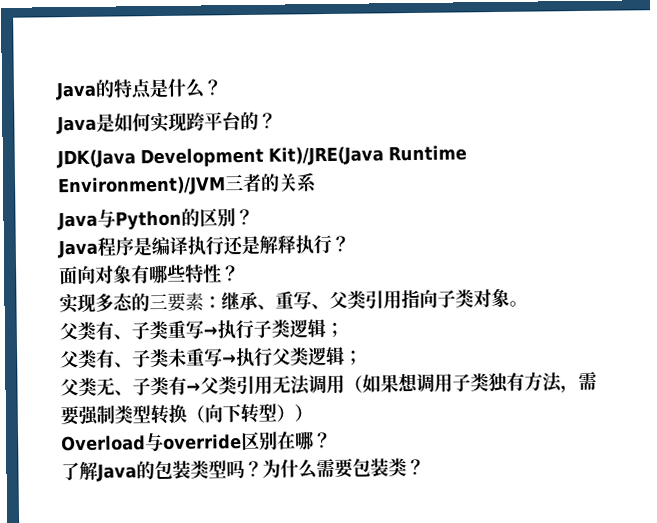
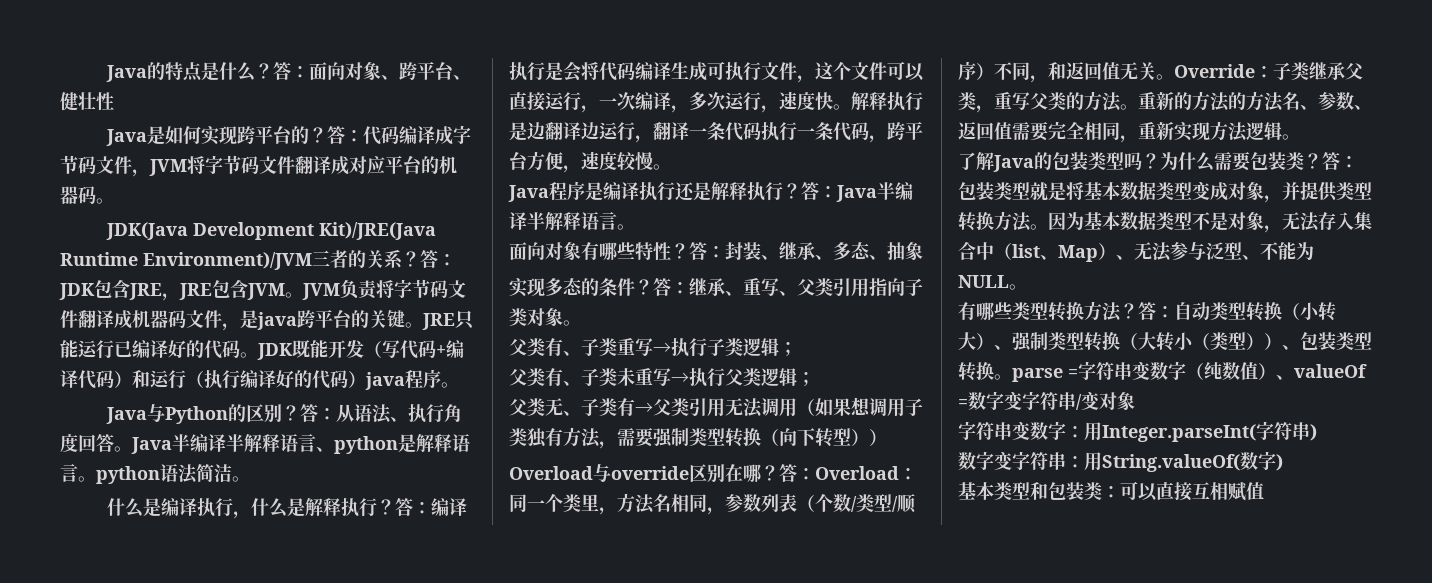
(223, 87) none -> [272,61,471,80] [60,92,114,111] 答：面向对象、跨平台、健壮性
(277, 120) none -> [326,125,471,145] [60,155,457,177] [60,186,114,204] 答：代码编译成字节码文件，JVM将字节码文件翻译成对应平台的机器码。
(317, 182) none -> [402,250,456,268] [59,279,466,301] [60,309,474,331] [60,340,464,360] [60,369,459,390] ？答：JDK包含JRE，JRE包含JVM。JVM负责将字节码文件翻译成机器码文件，是java跨平台的关键。JRE只能运行已编译好的代码。JDK既能开发（写代码+编译代码）和运行（执行编译好的代码）java程序。
(254, 217) none -> [299,404,462,424] [60,434,470,454] [60,464,250,484] [106,498,467,519] [509,61,925,83] [509,91,923,113] [509,122,923,143] [509,151,671,173] 答：从语法、执行角度回答。Java半编译半解释语言、python是解释语言。python语法简洁。 // 什么是编译执行，什么是解释执行？答：编译执行是会将代码编译生成可执行文件，这个文件可以直接运行，一次编译，多次运行，速度快。解释执行是边翻译边运行，翻译一条代码执行一条代码，跨平台方便，速度较慢。
(350, 243) none -> [801,182,913,202] [509,212,635,230] 答：Java半编译半解释语言。
(240, 273) none -> [689,242,923,260] 答：封装、继承、多态、抽象
[149,292,204,312] 三要素 -> [599,278,671,296] 条件？答
(332, 440) none -> [779,464,917,482] [509,493,916,515] [958,61,1364,83] [958,91,1372,113] [958,121,1300,143] 答：Overload：同一个类里，方法名相同，参数列表（个数/类型/顺序）不同，和返回值无关。Override：子类继承父类，重写父类的方法。重新的方法的方法名、参数、返回值需要完全相同，重新实现方法逻辑。
(425, 467) none -> [1322,152,1358,170] [958,181,1372,203] [958,211,1372,233] [958,242,1314,262] [958,275,1027,290] [958,301,1336,322] [958,331,1372,352] [958,361,1367,382] [958,391,1135,410] [958,421,1317,442] [958,451,1283,472] [958,481,1264,501] 答：包装类型就是将基本数据类型变成对象，并提供类型转换方法。因为基本数据类型不是对象，无法存入集合中（list、Map）、无法参与泛型、不能为NULL。 // 有哪些类型转换方法？答：自动类型转换（小转大）、强制类型转换（大转小（类型））、包装类型转换。parse =字符串变数字（纯数值）、valueOf =数字变字符串/变对象 // 字符串变数字：用Integer.parseInt(字符串) // 数字变字符串：用String.valueOf(数字) // 基本类型和包装类：可以直接互相赋值

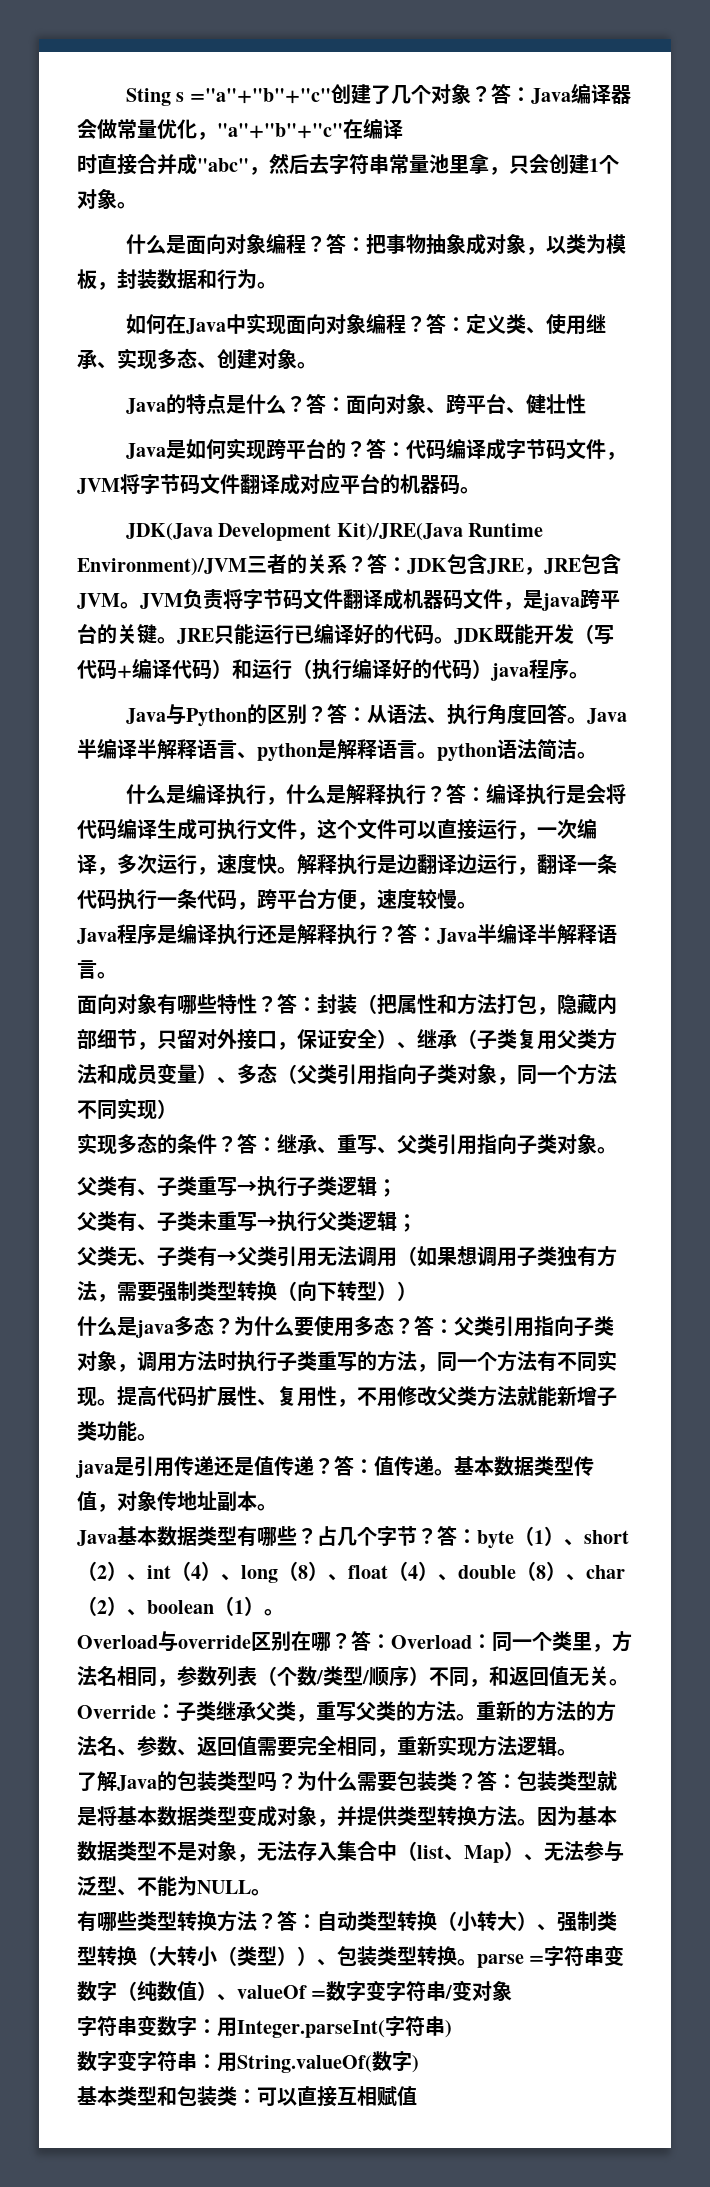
(105, 73) none -> [126,83,631,106] [77,118,403,140] [77,153,619,175] [77,188,137,209] [126,233,627,255] [77,269,277,290] [126,313,607,335] [77,348,317,370] Sting s ="a"+"b"+"c"创建了几个对象？答：Java编译器会做常量优化，"a"+"b"+"c"在编译 // 时直接合并成"abc"，然后去字符串常量池里拿，只会创建1个对象。 // 什么是面向对象编程？答：把事物抽象成对象，以类为模板，封装数据和行为。 // 如何在Java中实现面向对象编程？答：定义类、使用继承、实现多态、创建对象。 //
[761,242,923,260] 、继承、多态、抽象 -> [357,994,617,1015] [77,1028,617,1050] [77,1063,617,1085] [77,1098,177,1120] （把属性和方法打包，隐藏内部细节，只留对外接口，保证安全）、继承（子类复用父类方法和成员变量）、多态（父类引用指向子类对象，同一个方法不同实现）
(887, 437) none -> [77,1315,614,1338] [77,1350,617,1372] [77,1386,617,1407] [77,1421,157,1441] [75,1455,594,1478] [77,1490,277,1512] [77,1525,629,1549] [77,1561,625,1583] [77,1596,284,1616] // 什么是java多态？为什么要使用多态？答：父类引用指向子类对象，调用方法时执行子类重写的方法，同一个方法有不同实现。提高代码扩展性、复用性，不用修改父类方法就能新增子类功能。 // java是引用传递还是值传递？答：值传递。基本数据类型传值，对象传地址副本。 // Java基本数据类型有哪些？占几个字节？答：byte（1）、short（2）、int（4）、long（8）、float（4）、double（8）、char（2）、boolean（1）。

